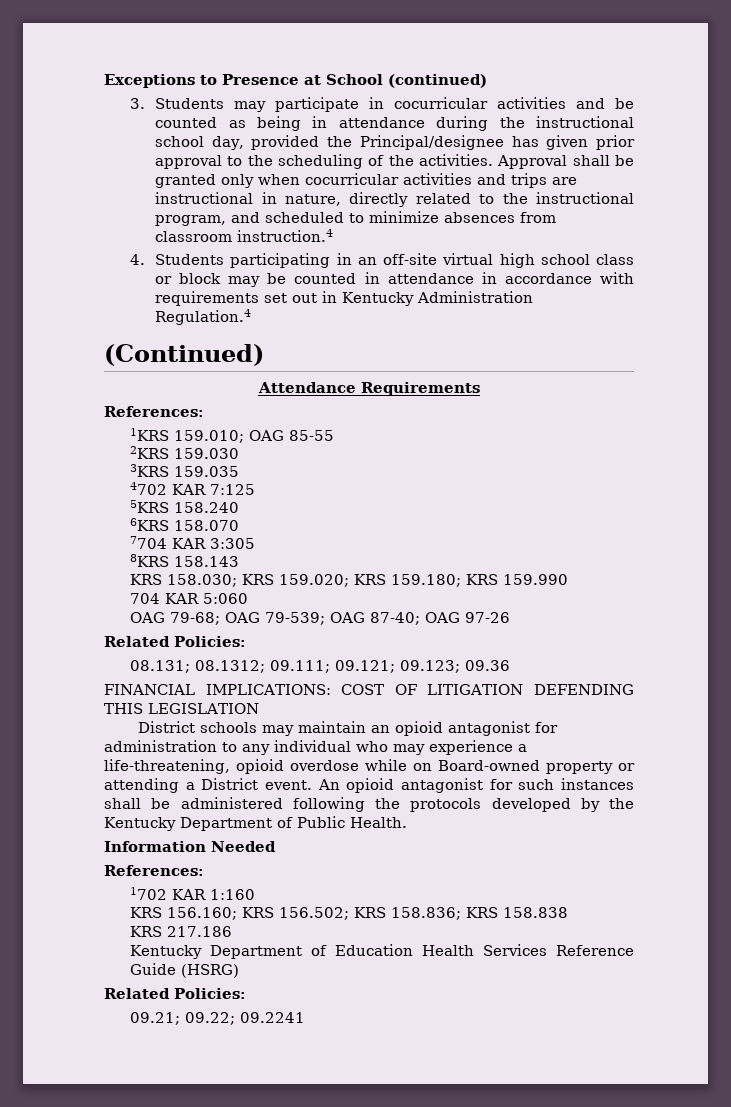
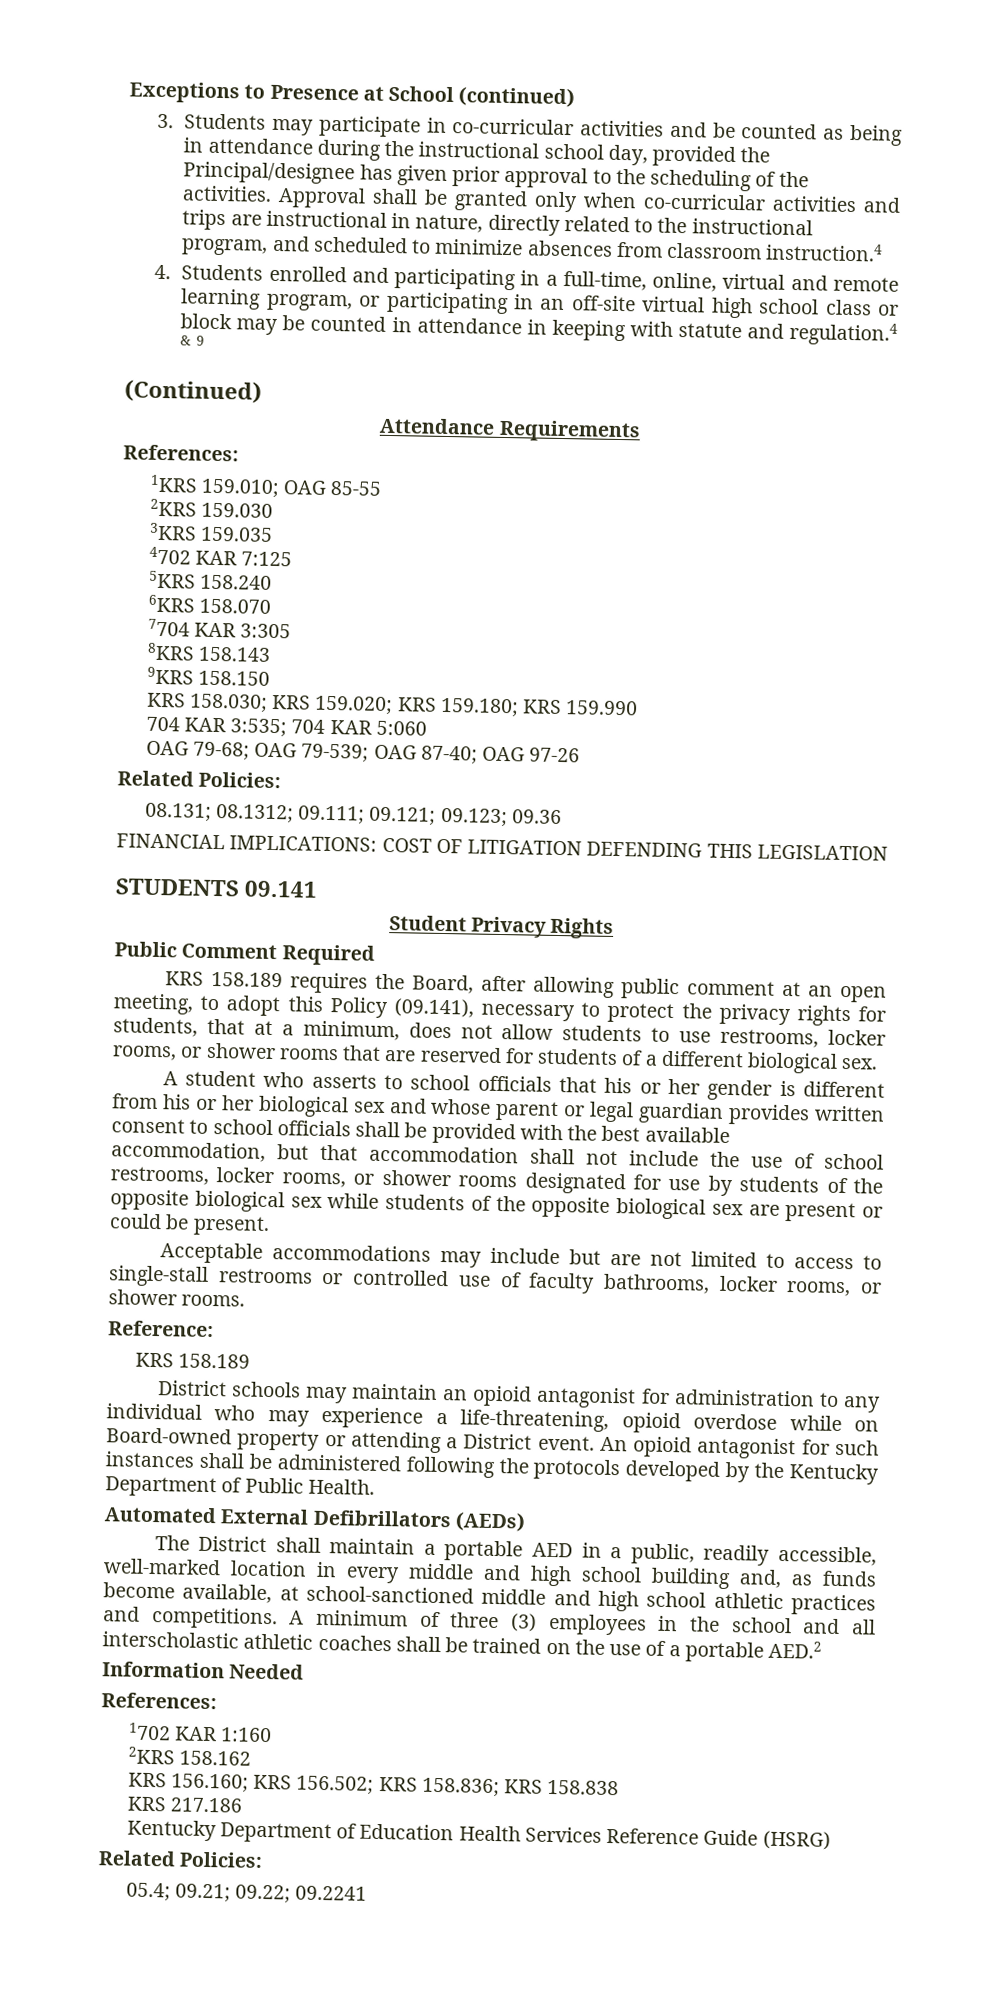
[394,97,489,109] cocurricular -> [452,118,575,136] co-curricular
[305,173,400,185] cocurricular -> [643,193,767,211] co-curricular
(225, 259) none -> [268,265,899,292] [180,288,381,312] enrolled and participating in a full-time, online, virtual and remote learning program, or
[504,272,634,284] [155,291,534,306] [155,309,252,325] accordance with requirements set out in Kentucky Administration Regulation.4 -> [551,319,898,346] [180,335,205,346] keeping with statute and regulation.4 & 9
(239, 561) none -> [146,666,270,686] // 9KRS 158.150
(199, 598) none -> [230,718,372,738] 3:535; 704 KAR
(259, 708) none -> [115,878,319,898] [388,915,615,939] [114,941,375,966] [164,971,887,1003] [113,993,886,1027] [113,1017,886,1048] [112,1042,879,1074] [162,1070,886,1101] [112,1093,885,1126] [111,1118,730,1145] [111,1141,884,1170] [110,1166,883,1197] [110,1189,883,1223] [109,1213,270,1237] [159,1242,883,1270] [108,1265,882,1297] [108,1289,246,1307] [108,1320,214,1338] [134,1352,250,1369] // STUDENTS 09.141 // Student Privacy Rights // Public Comment Required // KRS 158.189 requires the Board, after allowing public comment at an open meeting, to adopt this Policy (09.141), necessary to protect the privacy rights for students, that at a minimum, does not allow students to use restrooms, locker rooms, or shower rooms that are reserved for students of a different biological sex. // A student who asserts to school officials that his or her gender is different from his or her biological sex and whose parent or legal guardian provides written consent to school officials shall be provided with the best available accommodation, but that accommodation shall not include the use of school restrooms, locker rooms, or shower rooms designated for use by students of the opposite biological sex while students of the opposite biological sex are present or could be present. // Acceptable accommodations may include but are not limited to access to single-stall restrooms or controlled use of faculty bathrooms, locker rooms, or shower rooms. // Reference: // KRS 158.189
(407, 822) none -> [104,1506,526,1532] [154,1535,878,1566] [103,1558,877,1590] [103,1582,877,1616] [103,1606,876,1636] [102,1631,823,1663] // Automated External Defibrillators (AEDs) // The District shall maintain a portable AED in a public, readily accessible, well-marked location in every middle and high school building and, as funds become available, at school-sanctioned middle and high school athletic practices and competitions. A minimum of three (3) employees in the school and all interscholastic athletic coaches shall be trained on the use of a portable AED.2
(255, 894) none -> [127,1746,251,1766] // 2KRS 158.162
(246, 993) none -> [125,1882,171,1902] 05.4;

